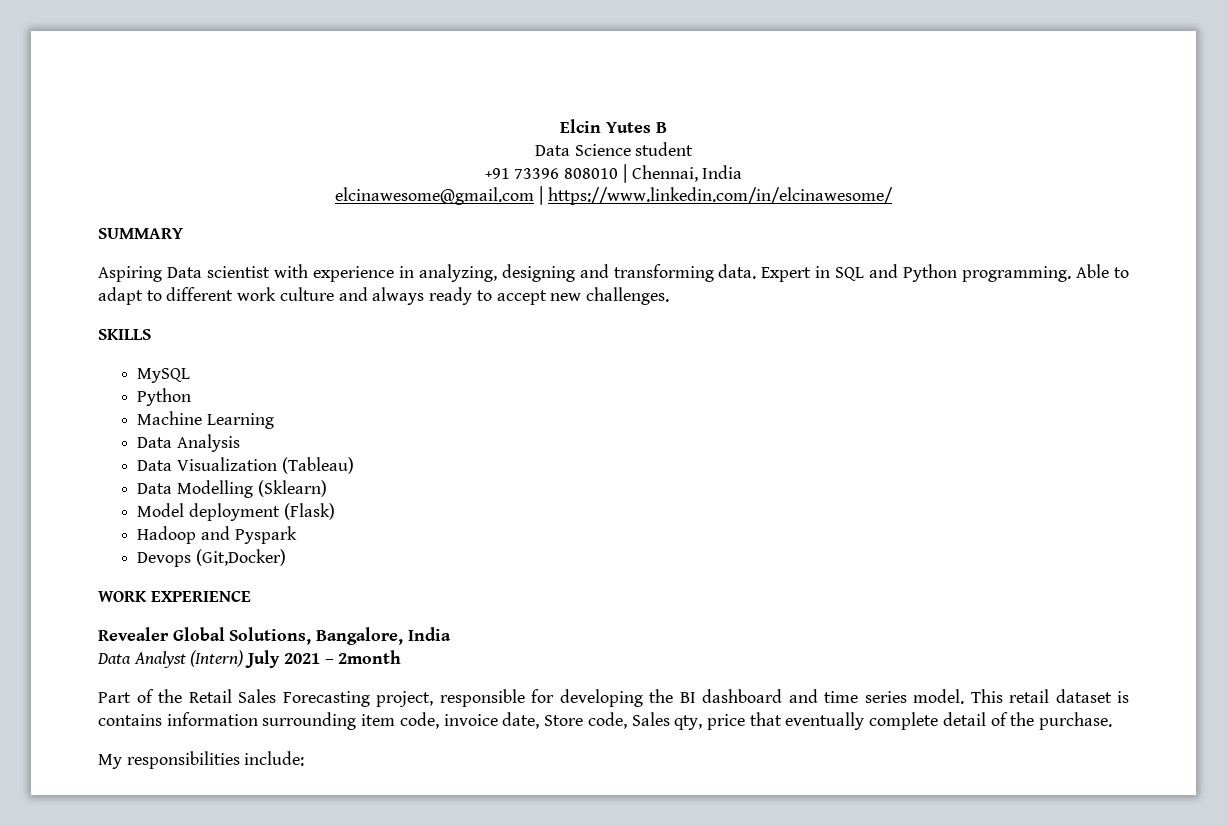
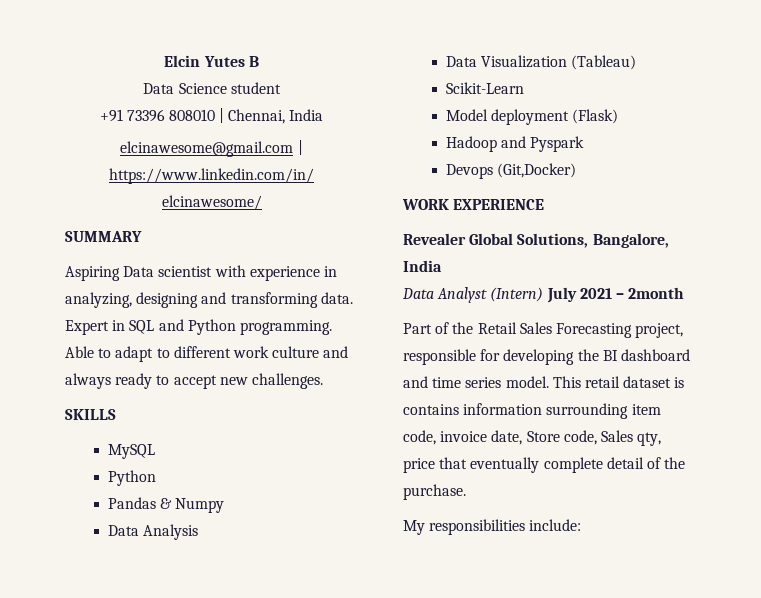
[137,411,275,429] Machine Learning -> [107,497,225,513] Pandas & Numpy
[137,480,327,498] Data Modelling (Sklearn) -> [445,82,524,94] Scikit-Learn

